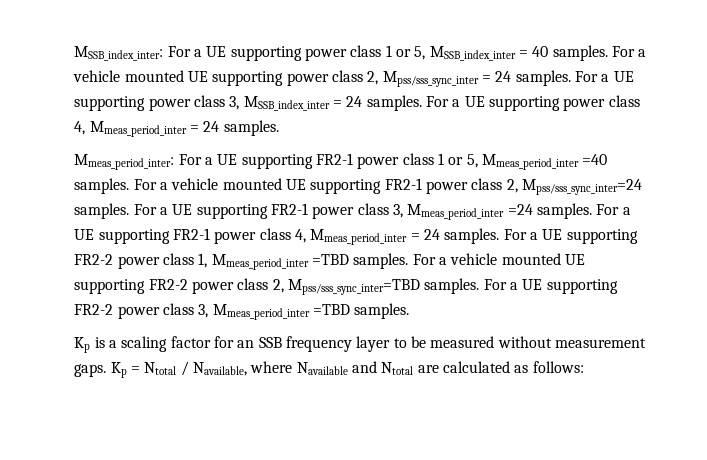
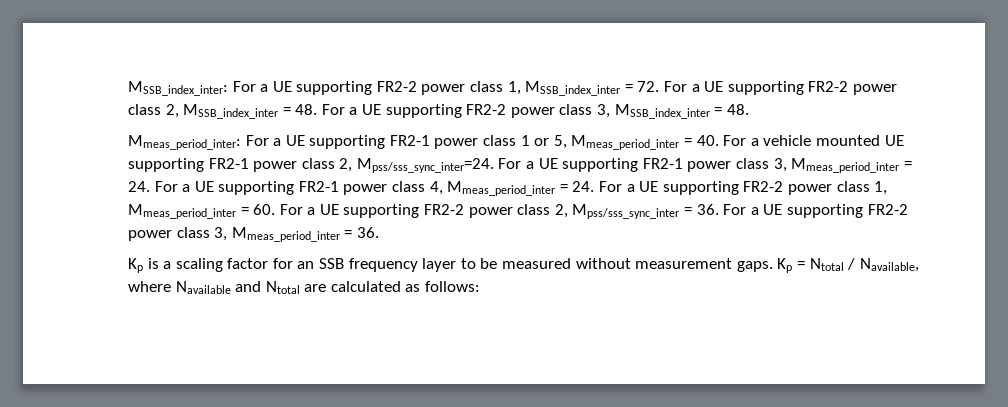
[305,45,647,61] [73,70,634,87] [74,96,146,111] power class 1 or 5, MSSB_index_inter = 40 samples. For a vehicle mounted UE supporting power class 2, Mpss/sss_sync_inter = 24 samples. For a UE supporting -> [376,81,897,96] [127,104,507,119] FR2-2 power class 1, MSSB_index_inter = 72. For a UE supporting FR2-2 power class 2, MSSB_index_inter = 48. For a UE supporting FR2-2
[346,95,640,111] [74,120,279,137] 24 samples. For a UE supporting power class 4, Mmeas_period_inter = 24 samples. -> [726,104,749,115] 48.
[582,154,608,165] [74,178,130,194] =40 samples. -> [684,135,719,146] = 40.
[521,179,642,195] [74,203,130,219] Mpss/sss_sync_inter=24 samples. -> [356,158,494,173] Mpss/sss_sync_inter=24.
[507,203,592,219] =24 samples. -> [903,161,912,169] [127,181,150,192] = 24.
[423,228,500,244] 24 samples. -> [572,181,595,192] 24.
[312,253,585,269] [74,278,480,295] =TBD samples. For a vehicle mounted UE supporting FR2-2 power class 2, Mpss/sss_sync_inter=TBD samples. -> [240,204,719,219] = 60. For a UE supporting FR2-2 power class 2, Mpss/sss_sync_inter = 36.
[313,303,410,319] =TBD samples. -> [344,227,379,238] = 36.

